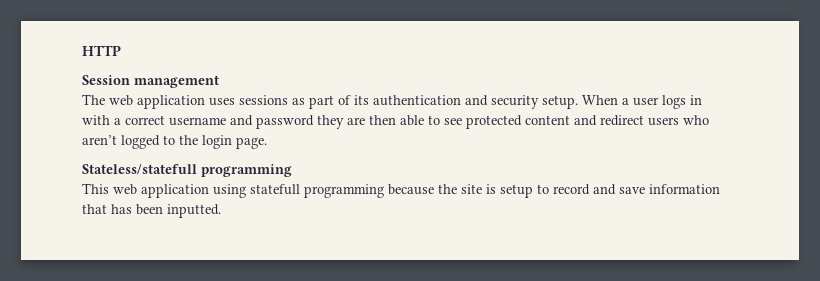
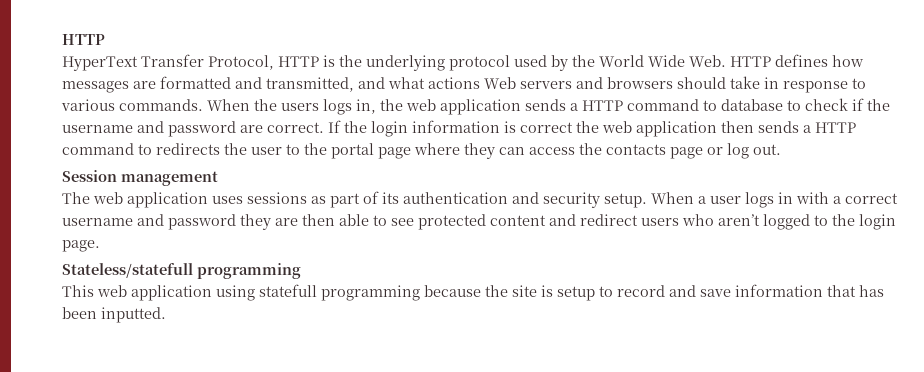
[82,45,121,56] HTTP -> [62,34,105,45] [62,54,864,71] [62,76,866,93] [61,98,890,115] [62,120,856,137] [62,143,781,159] HTTP // HyperText Transfer Protocol, HTTP is the underlying protocol used by the World Wide Web. HTTP defines how messages are formatted and transmitted, and what actions Web servers and browsers should take in response to various commands. When the users logs in, the web application sends a HTTP command to database to check if the username and password are correct. If the login information is correct the web application then sends a HTTP command to redirects the user to the portal page where they can access the contacts page or log out.

